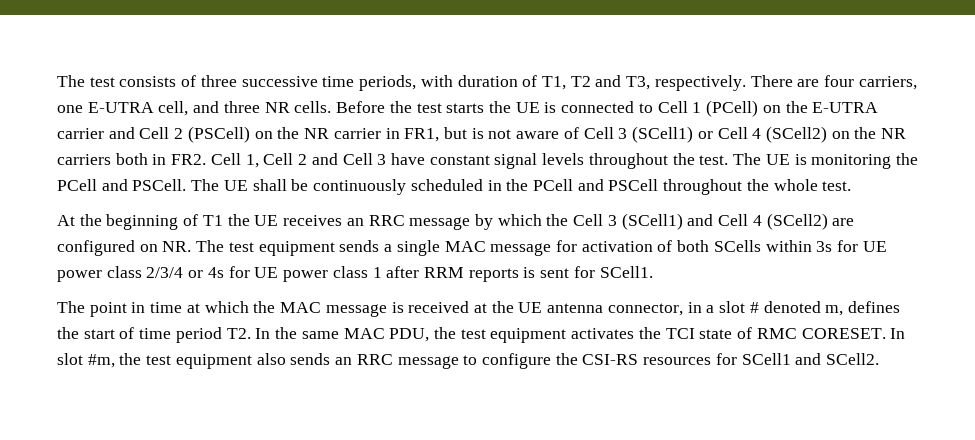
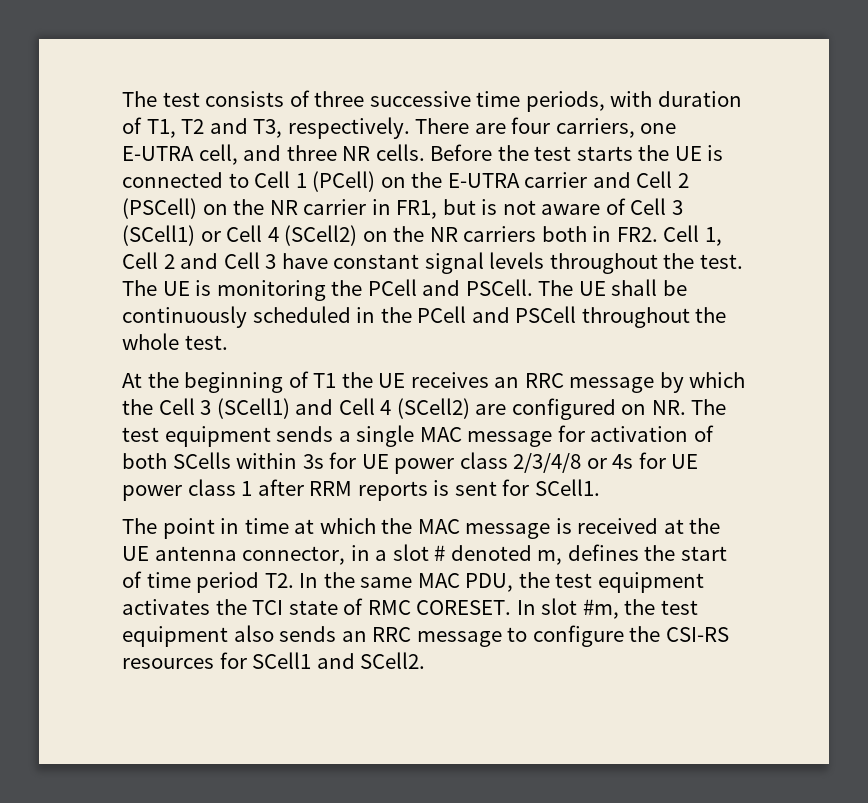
[146,267,184,278] 2/3/4 -> [513,453,582,473] 2/3/4/8

